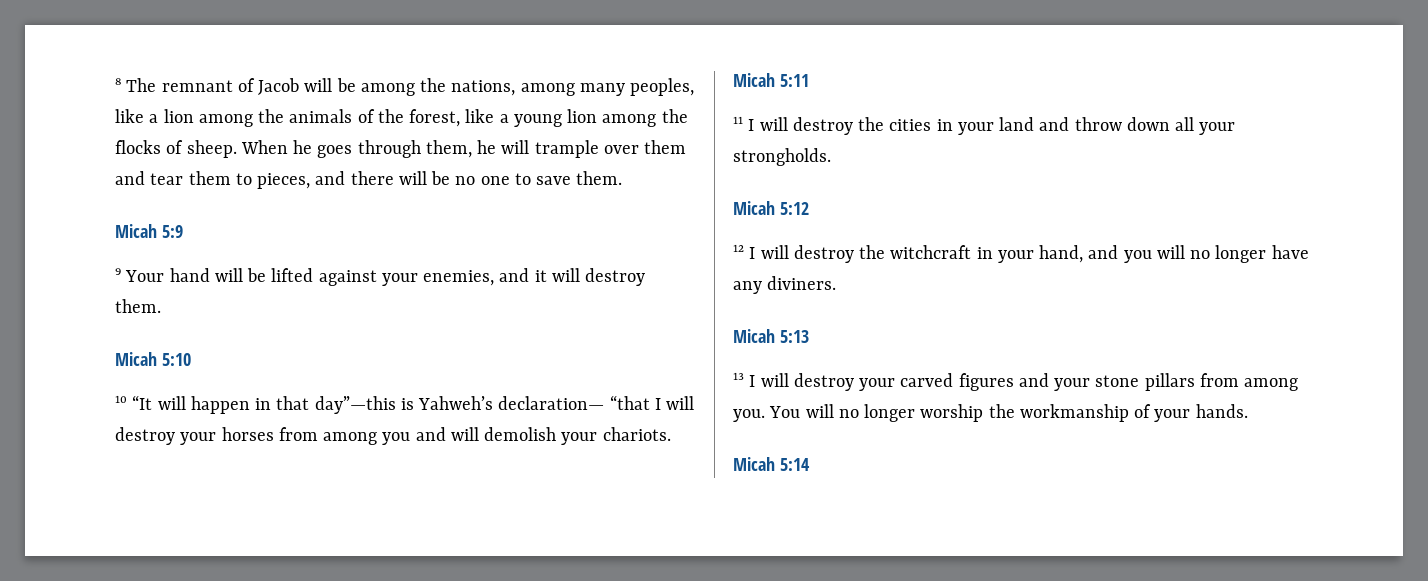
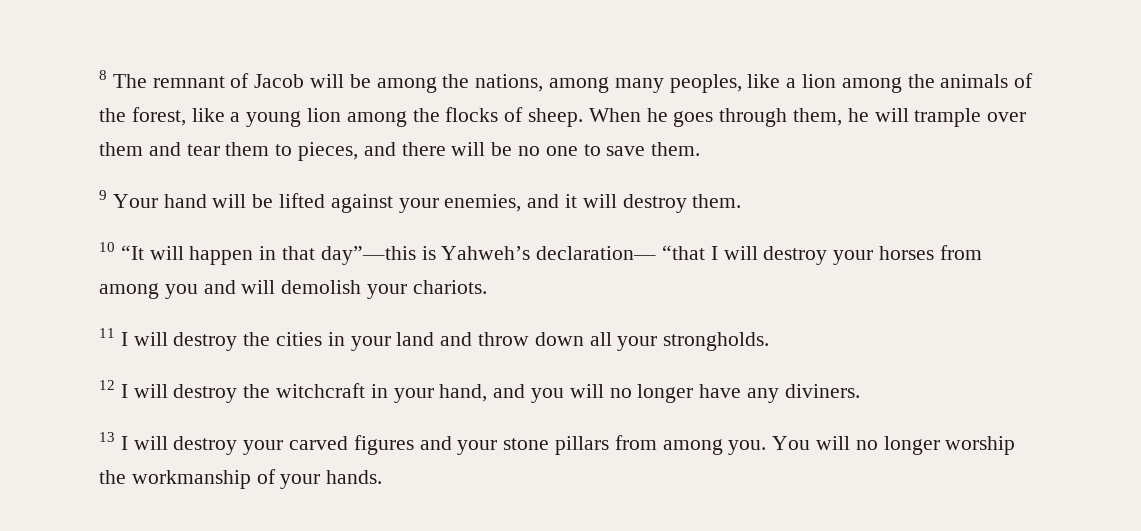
[115,224,183,238] // Micah 5:9 -> (701, 149) none
[115,352,191,366] // Micah 5:10 -> (742, 201) none
[733,73,809,87] // Micah 5:11 -> (487, 287) none
[733,201,809,215] // Micah 5:12 -> (770, 341) none
[733,329,809,343] // Micah 5:13 -> (860, 391) none
[733,457,810,471] // Micah 5:14 -> (383, 477) none

